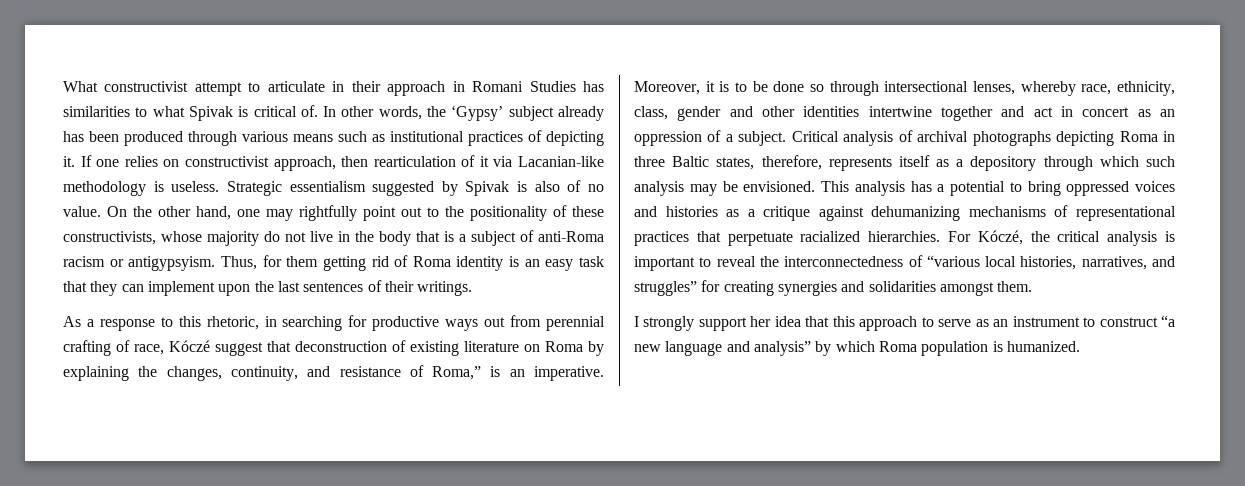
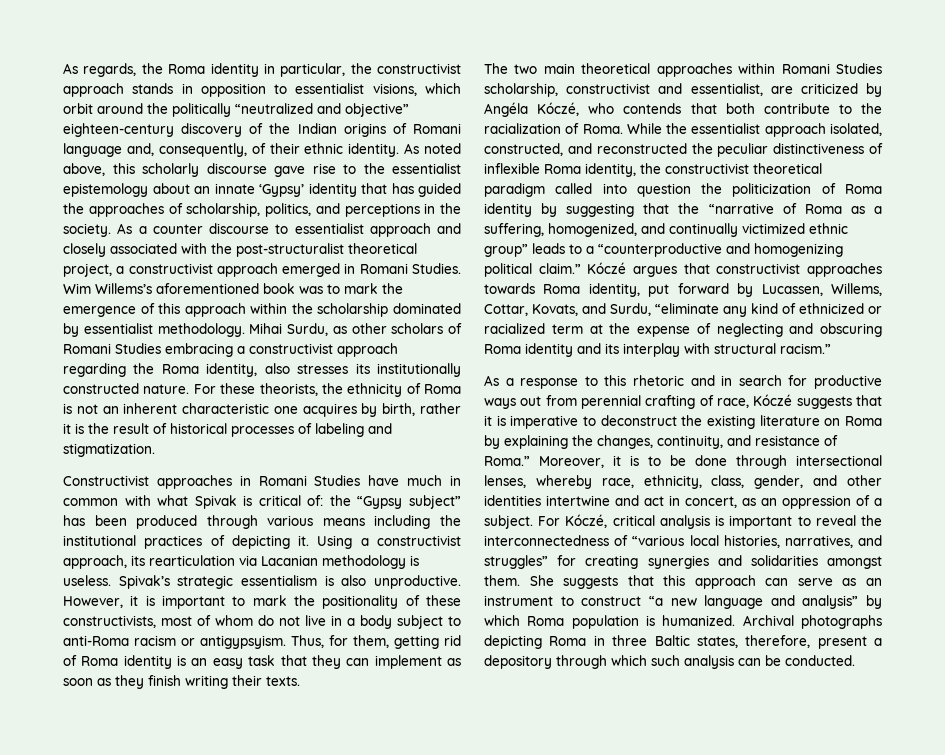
[63,81,604,96] [63,105,605,121] What constructivist attempt to articulate in their approach in Romani Studies has similarities to what Spivak is critical of. In other words, the ‘Gypsy’ subject already -> [63,63,461,77] [63,83,461,97] [63,103,409,117] [63,123,462,137] [63,143,461,157] [63,163,461,177] [63,183,461,197] [63,203,461,217] [63,223,461,237] [63,243,417,257] [63,263,461,277] [63,283,403,294] [63,303,461,317] [63,323,462,337] [63,343,398,357] [63,363,461,377] [63,383,461,397] [63,403,461,417] [63,423,392,437] [63,443,155,457] [63,475,461,489] [63,495,461,509] As regards, the Roma identity in particular, the constructivist approach stands in opposition to essentialist visions, which orbit around the politically “neutralized and objective” eighteen-century discovery of the Indian origins of Romani language and, consequently, of their ethnic identity. As noted above, this scholarly discourse gave rise to the essentialist epistemology about an innate ‘Gypsy’ identity that has guided the approaches of scholarship, politics, and perceptions in the society. As a counter discourse to essentialist approach and closely associated with the post-structuralist theoretical project, a constructivist approach emerged in Romani Studies. Wim Willems’s aforementioned book was to mark the emergence of this approach within the scholarship dominated by essentialist methodology. Mihai Surdu, as other scholars of Romani Studies embracing a constructivist approach regarding the Roma identity, also stresses its institutionally constructed nature. For these theorists, the ethnicity of Roma is not an inherent characteristic one acquires by birth, rather it is the result of historical processes of labeling and stigmatization. // Constructivist approaches in Romani Studies have much in common with what Spivak is critical of: the “Gypsy subject”
[338,131,385,142] such as -> [374,515,461,529] including the
[80,155,604,171] [63,180,604,196] [63,205,439,221] If one relies on constructivist approach, then rearticulation of it via Lacanian-like methodology is useless. Strategic essentialism suggested by Spivak is also of no value. On the other hand, one may rightfully point out to -> [317,535,461,549] [63,555,419,569] [63,575,461,589] [63,595,287,609] Using a constructivist approach, its rearticulation via Lacanian methodology is useless. Spivak’s strategic essentialism is also unproductive. However, it is important to mark
[161,231,259,246] whose majority -> [161,615,253,626] most of whom
[355,230,534,246] the body that is a subject of -> [347,615,461,629] a body subject to
[286,256,319,267] them -> [353,635,389,648] them,
[218,280,473,296] upon the last sentences of their writings. -> [447,658,462,666] [63,675,300,689] [484,63,882,77] [484,83,882,97] [484,102,882,117] [484,123,882,137] [484,143,883,157] [484,163,822,177] [484,183,882,197] [484,203,882,217] [484,223,848,237] [484,243,843,257] [484,262,882,277] [484,283,882,297] [484,303,882,317] [484,323,882,337] [484,343,831,357] as soon as they finish writing their texts. // The two main theoretical approaches within Romani Studies scholarship, constructivist and essentialist, are criticized by Angéla Kóczé, who contends that both contribute to the racialization of Roma. While the essentialist approach isolated, constructed, and reconstructed the peculiar distinctiveness of inflexible Roma identity, the constructivist theoretical paradigm called into question the politicization of Roma identity by suggesting that the “narrative of Roma as a suffering, homogenized, and continually victimized ethnic group” leads to a “counterproductive and homogenizing political claim.” Kóczé argues that constructivist approaches towards Roma identity, put forward by Lucassen, Willems, Cottar, Kovats, and Surdu, “eliminate any kind of ethnicized or racialized term at the expense of neglecting and obscuring Roma identity and its interplay with structural racism.”
[206,316,343,331] rhetoric, in searching -> [633,375,782,386] rhetoric and in search
[215,340,406,356] suggest that deconstruction of -> [796,395,882,409] [484,415,703,429] suggests that it is imperative to deconstruct the
[432,366,605,381] Roma,” is an imperative. -> [484,456,530,466] Roma.”
[810,84,824,92] so -> (727, 460) none
[677,106,722,121] gender -> [754,475,804,489] gender,
[941,106,993,121] together -> (610, 500) none
[1082,107,1130,117] concert -> [685,496,737,508] concert,
[791,130,1175,146] [634,155,1175,171] [634,181,1175,196] [634,205,1176,221] [634,231,941,246] Critical analysis of archival photographs depicting Roma in three Baltic states, therefore, represents itself as a depository through which such analysis may be envisioned. This analysis has a potential to bring oppressed voices and histories as a critique against dehumanizing mechanisms of representational practices that perpetuate racialized hierarchies. -> (533, 522) none
[1030,231,1050,242] the -> (608, 521) none
[634,316,801,331] // I strongly support her idea -> [529,575,619,589] She suggests
[921,317,934,327] to -> [765,578,789,586] can
(1080, 346) none -> [742,615,882,629] [484,635,882,649] [484,655,855,669] Archival photographs depicting Roma in three Baltic states, therefore, present a depository through which such analysis can be conducted.

